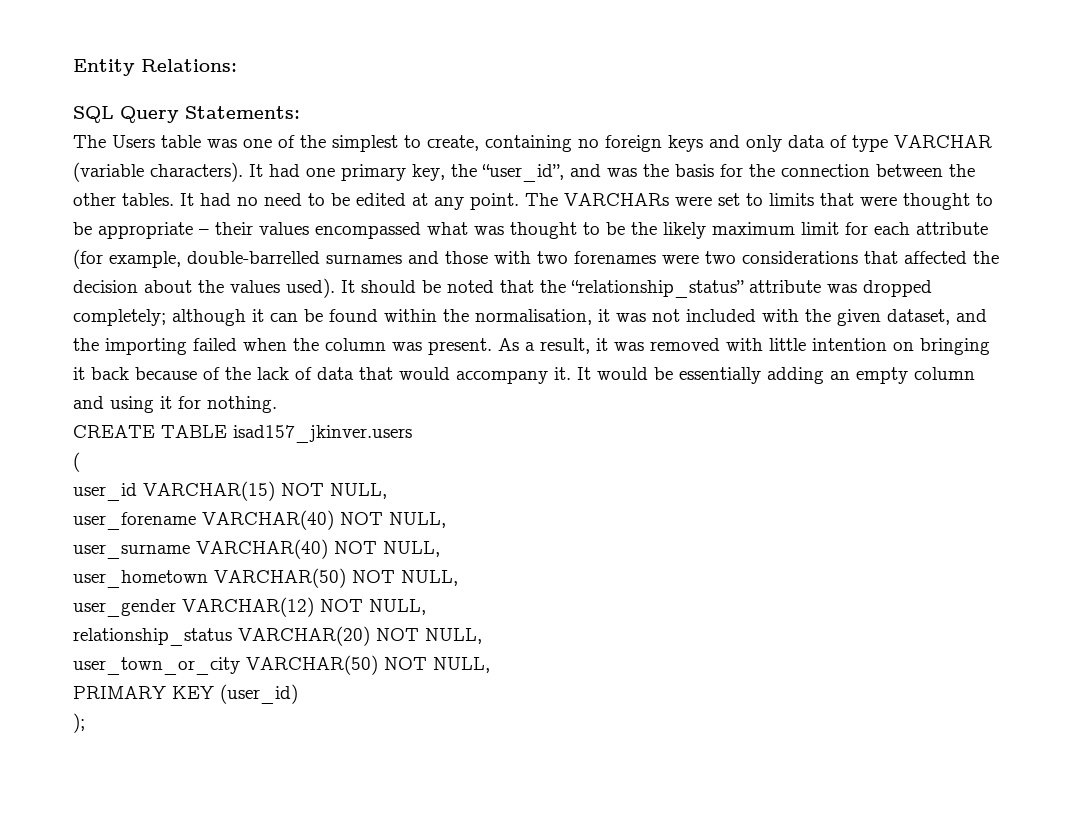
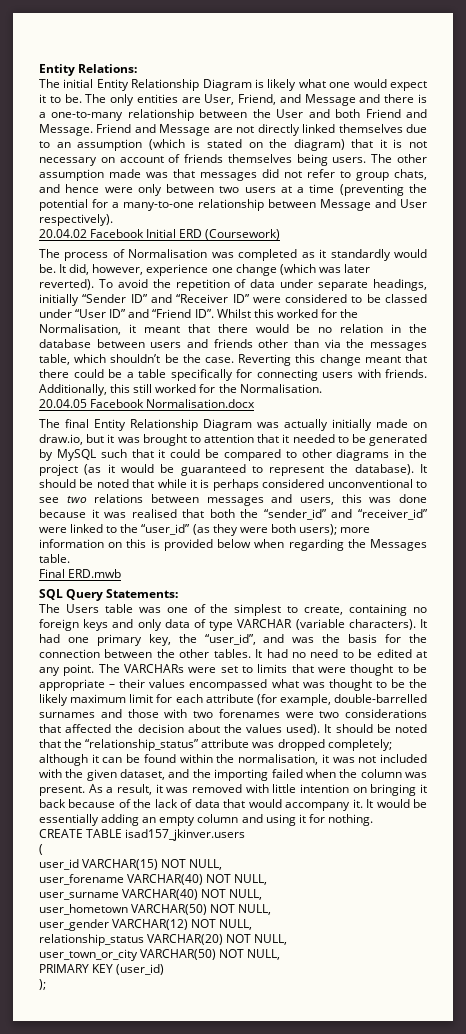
(237, 65) none -> [39,79,427,91] [39,94,428,106] [39,109,428,121] [39,124,427,136] [39,139,427,151] [39,154,427,166] [39,169,427,181] [39,184,427,196] [39,199,427,211] [39,214,113,226] [39,229,281,240] [39,249,427,261] [39,264,370,276] [39,279,427,291] [39,294,428,306] [39,309,359,318] [39,324,427,335] [39,339,427,351] [39,354,427,366] [39,369,427,381] [39,384,322,396] [39,399,256,408] [39,419,427,431] [39,434,428,446] [39,449,427,461] [39,464,428,476] [39,479,427,491] [39,494,428,506] [39,509,428,520] [39,524,371,536] [39,539,427,551] [39,554,70,563] [39,569,122,578] // The initial Entity Relationship Diagram is likely what one would expect it to be. The only entities are User, Friend, and Message and there is a one-to-many relationship between the User and both Friend and Message. Friend and Message are not directly linked themselves due to an assumption (which is stated on the diagram) that it is not necessary on account of friends themselves being users. The other assumption made was that messages did not refer to group chats, and hence were only between two users at a time (preventing the potential for a many-to-one relationship between Message and User respectively). // 20.04.02 Facebook Initial ERD (Coursework) // The process of Normalisation was completed as it standardly would be. It did, however, experience one change (which was later reverted). To avoid the repetition of data under separate headings, initially “Sender ID” and “Receiver ID” were considered to be classed under “User ID” and “Friend ID”. Whilst this worked for the Normalisation, it meant that there would be no relation in the database between users and friends other than via the messages table, which shouldn’t be the case. Reverting this change meant that there could be a table specifically for connecting users with friends. Additionally, this still worked for the Normalisation. // 20.04.05 Facebook Normalisation.docx // The final Entity Relationship Diagram was actually initially made on draw.io, but it was brought to attention that it needed to be generated by MySQL such that it could be compared to other diagrams in the project (as it would be guaranteed to represent the database). It should be noted that while it is perhaps considered unconventional to see two relations between messages and users, this was done because it was realised that both the “sender_id” and “receiver_id” were linked to the “user_id” (as they were both users); more information on this is provided below when regarding the Messages table. // Final ERD.mwb

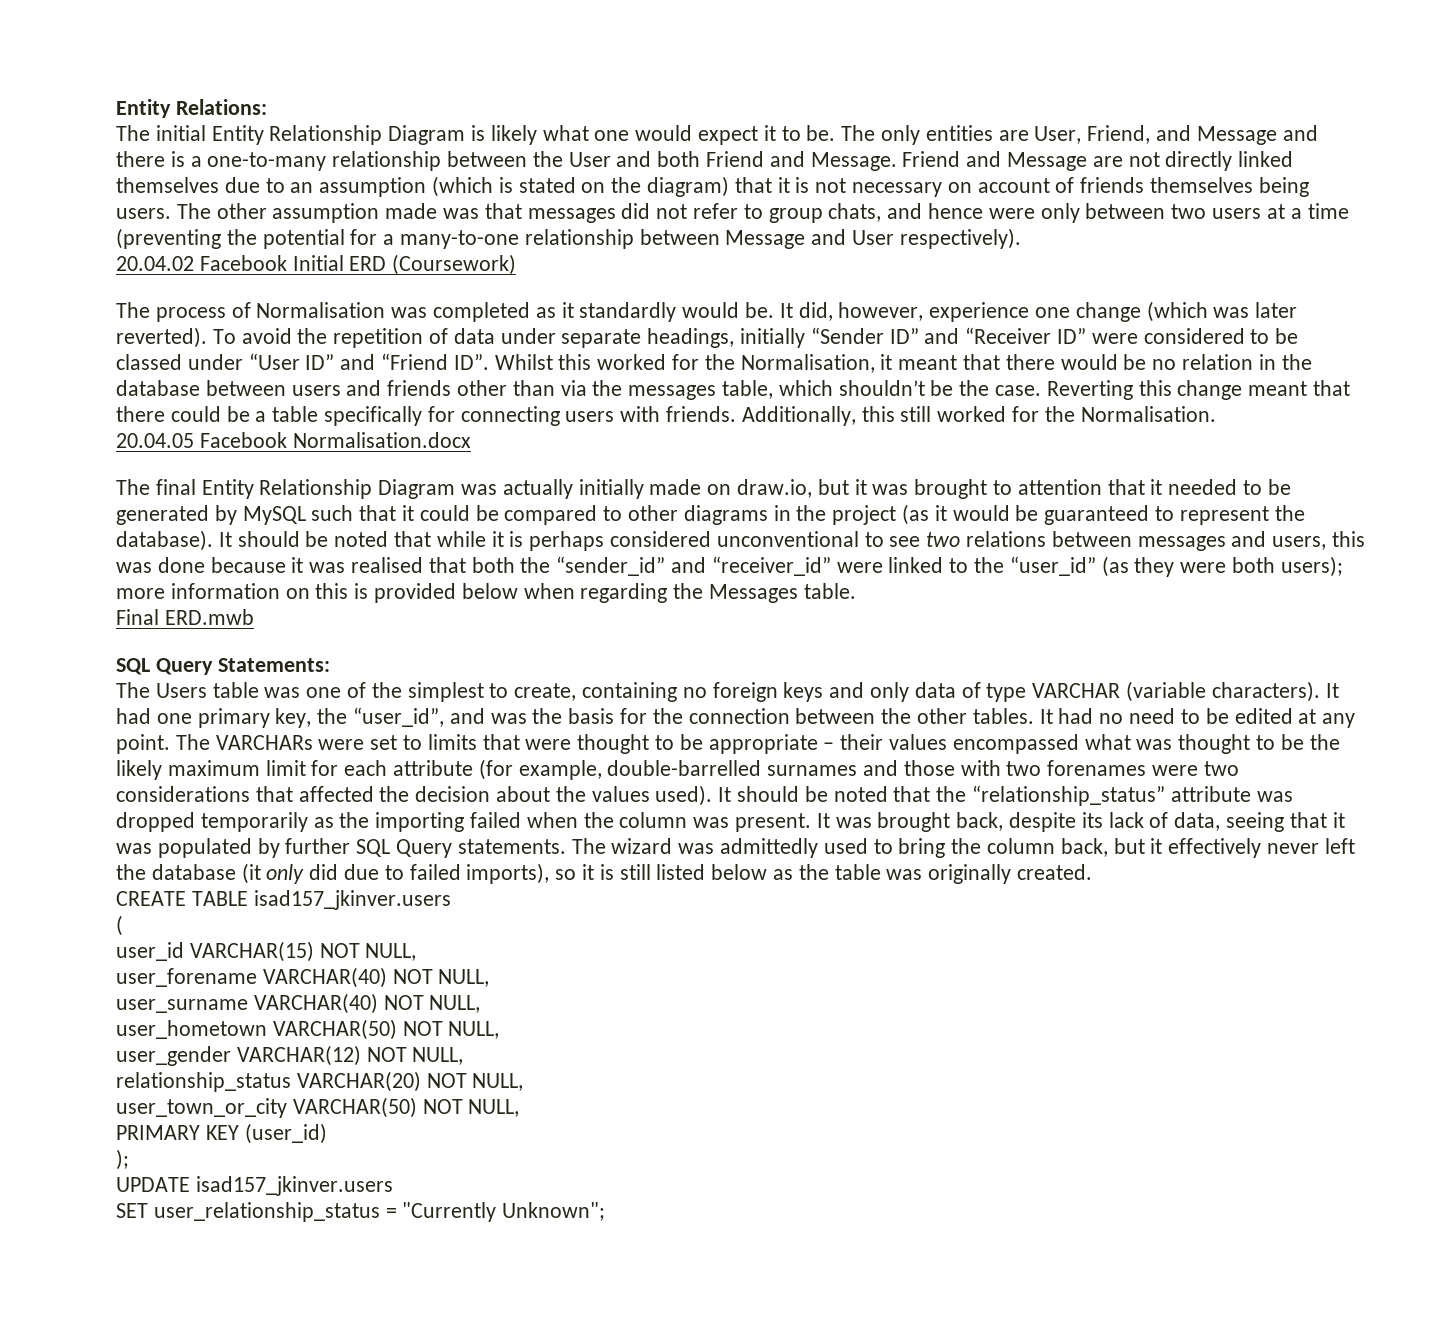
[327,739,392,751] [39,754,427,766] [39,769,190,781] completely; although it can be found within the normalisation, it was not included with the given dataset, and -> [200,812,334,832] temporarily as
[88,784,428,796] [39,799,427,811] [39,814,373,826] As a result, it was removed with little intention on bringing it back because of the lack of data that would accompany it. It would be essentially adding an empty column and using it for nothing. -> [816,812,1345,832] [116,838,1355,858] [116,863,1093,884] It was brought back, despite its lack of data, seeing that it was populated by further SQL Query statements. The wizard was admittedly used to bring the column back, but it effectively never left the database (it only did due to failed imports), so it is still listed below as the table was originally created.
(46, 984) none -> [116,1176,393,1196] [116,1202,606,1222] // UPDATE isad157_jkinver.users // SET user_relationship_status = "Currently Unknown";

